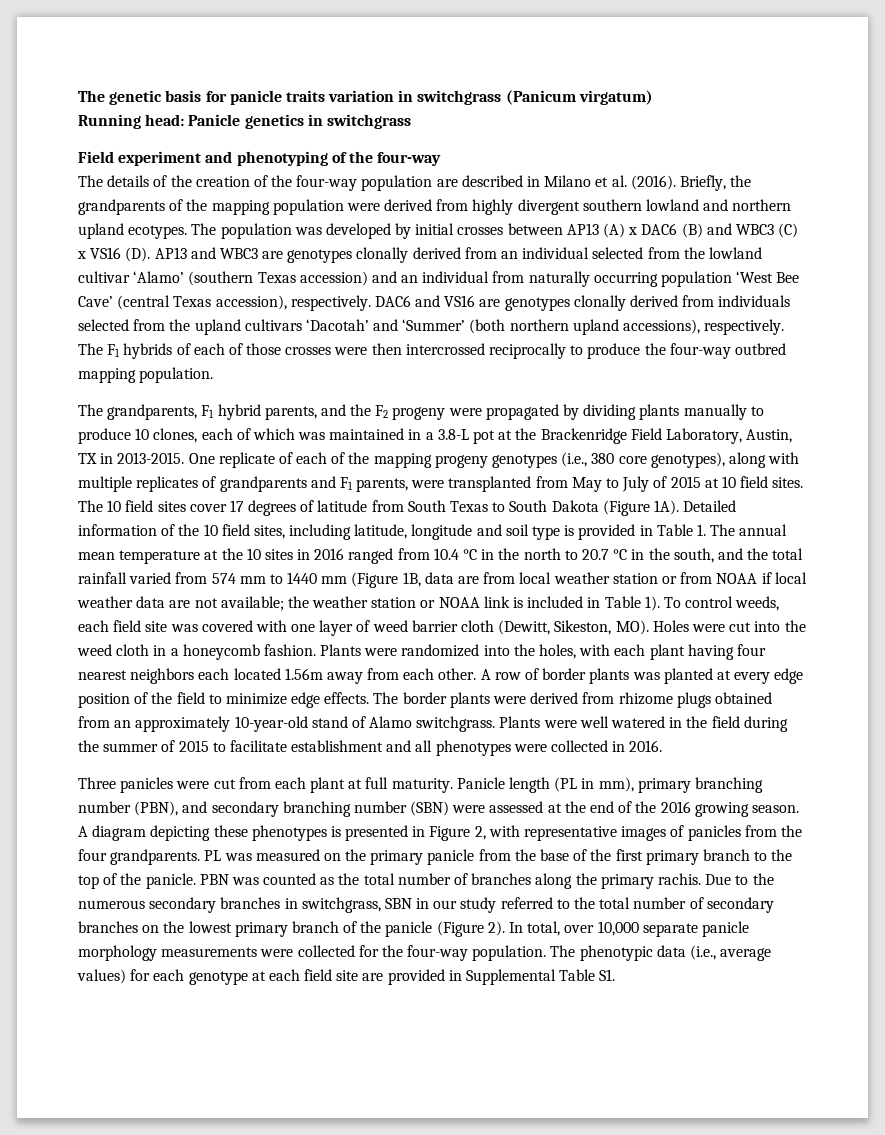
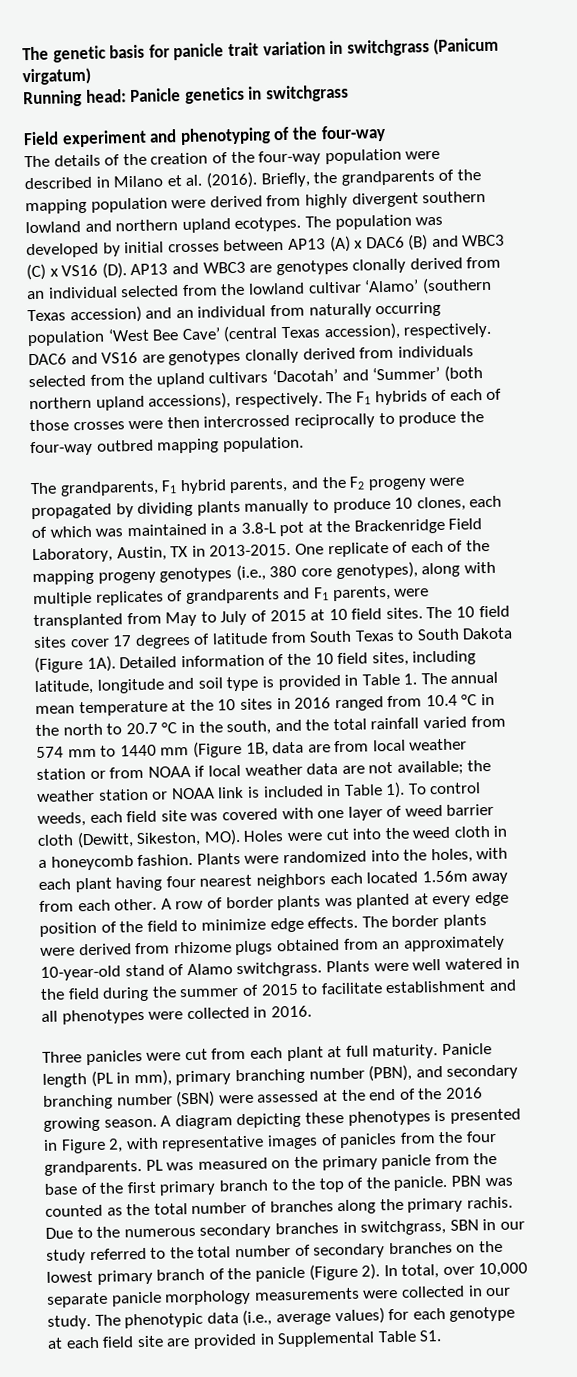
[285,90,325,102] traits -> [227,42,259,57] trait
[436,179,458,187] are -> [405,150,441,160] were
[358,945,547,961] for the four-way population. -> [467,1285,512,1297] [47,1315,91,1330] in our study.

